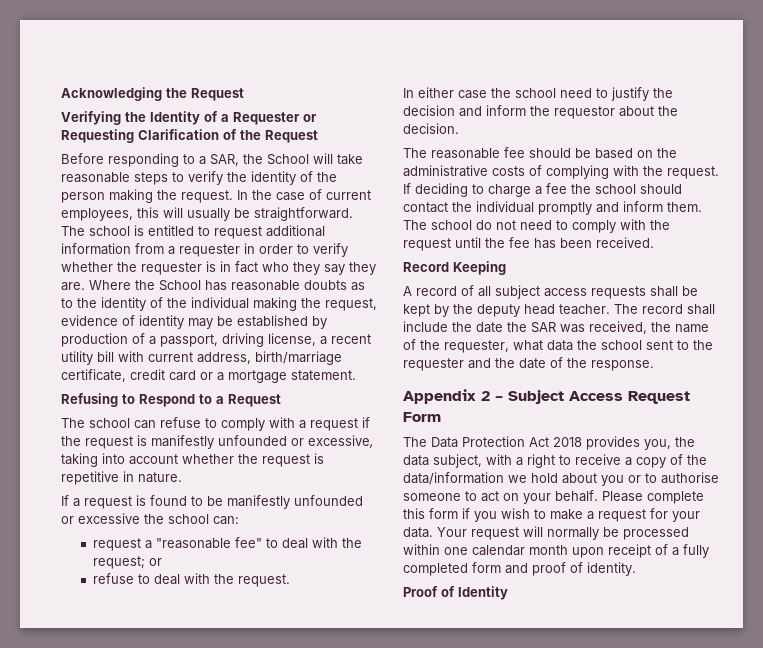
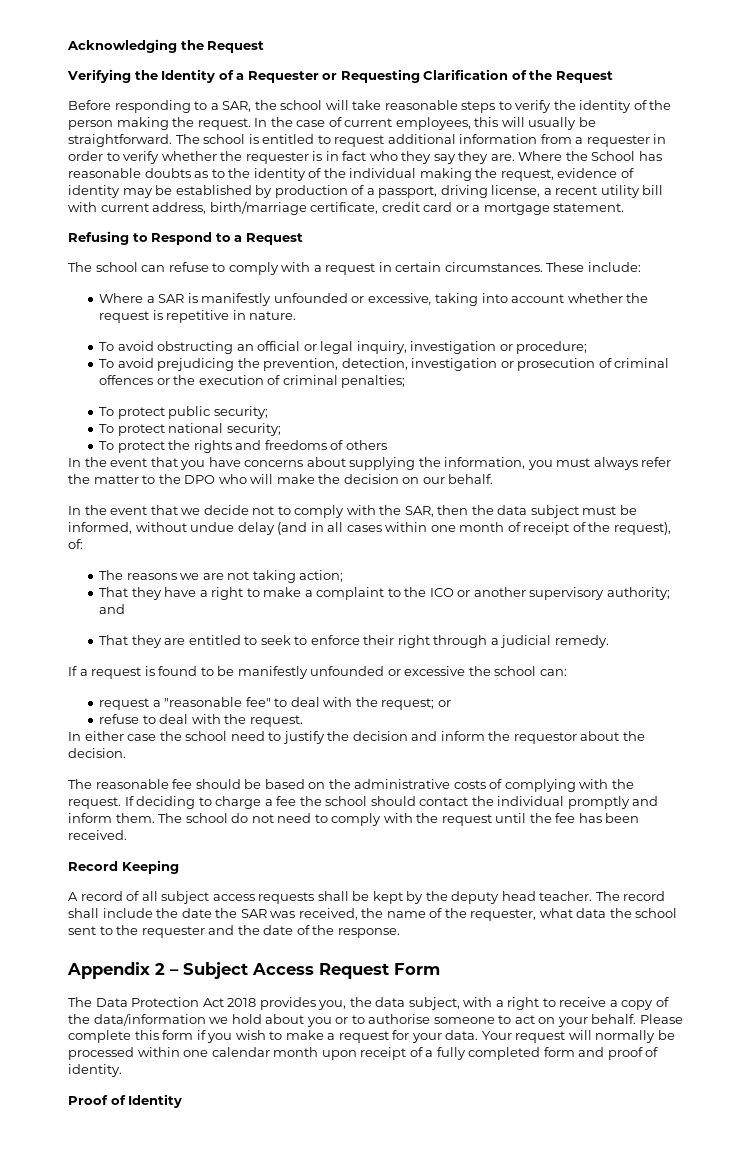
[267,154,309,165] School -> [280,100,323,110] school
[362,417,370,428] [61,436,133,449] if the request -> [378,262,641,272] [99,293,185,303] in certain circumstances. These include: // Where a SAR
(182, 477) none -> [99,341,588,354] [99,358,670,371] [99,375,406,388] [99,406,268,419] [99,423,281,436] [99,440,387,453] [68,457,672,470] [68,474,494,484] [68,505,637,518] [68,522,671,535] [68,539,83,549] [99,570,344,583] [99,587,670,600] [99,604,126,614] [99,635,609,648] // To avoid obstructing an official or legal inquiry, investigation or procedure; // To avoid prejudicing the prevention, detection, investigation or prosecution of criminal offences or the execution of criminal penalties; // To protect public security; // To protect national security; // To protect the rights and freedoms of others // In the event that you have concerns about supplying the information, you must always refer the matter to the DPO who will make the decision on our behalf. // In the event that we decide not to comply with the SAR, then the data subject must be informed, without undue delay (and in all cases within one month of receipt of the request), of: // The reasons we are not taking action; // That they have a right to make a complaint to the ICO or another supervisory authority; and // That they are entitled to seek to enforce their right through a judicial remedy.

